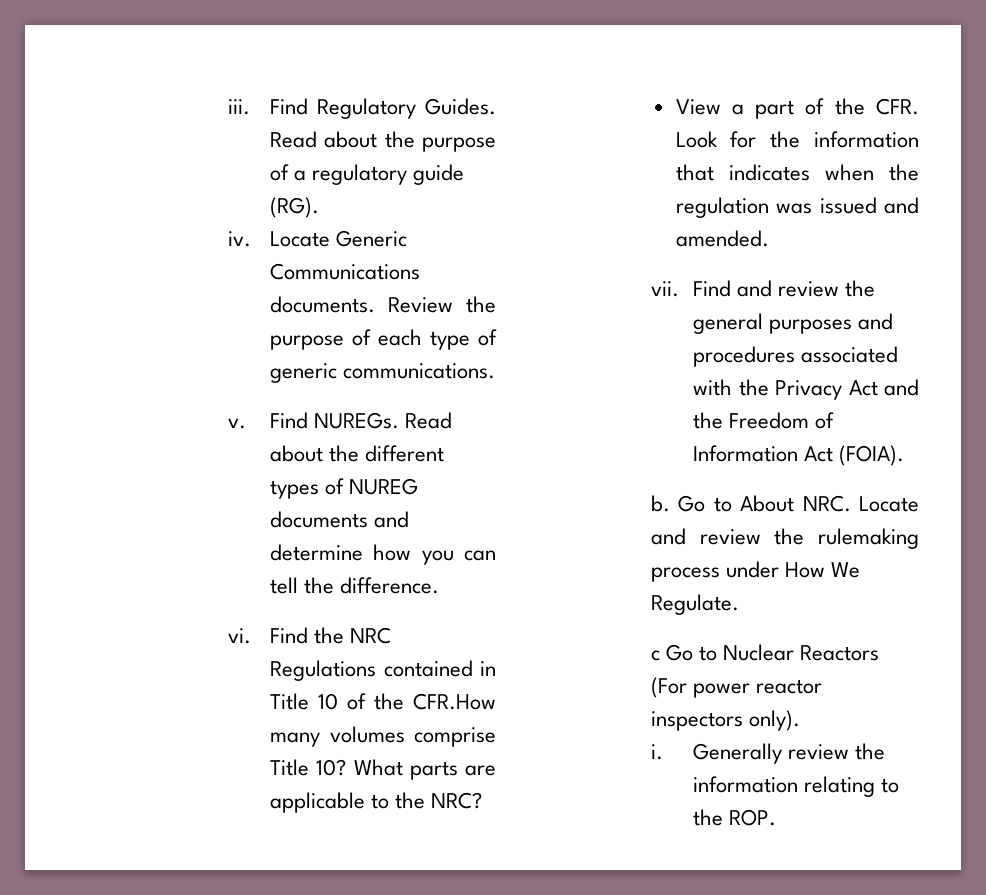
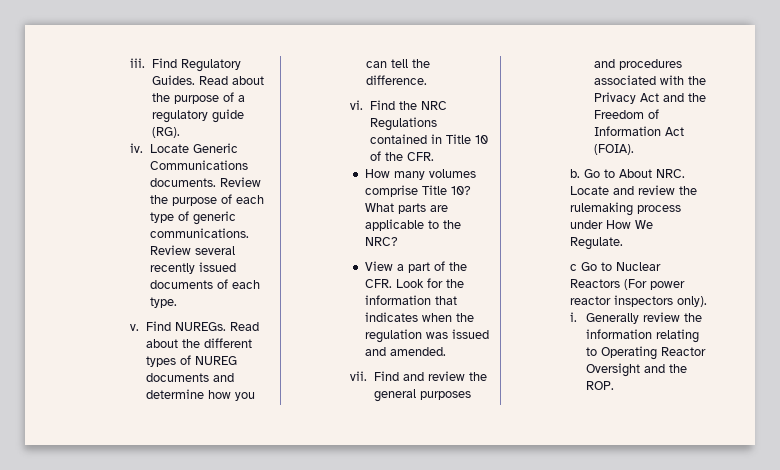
(496, 371) none -> [149,245,235,255] [149,262,236,274] [149,279,260,289] [149,297,177,308] Review several recently issued documents of each type.
[413,693,496,710] CFR.How -> [406,152,434,161] [364,169,390,178] CFR. // How
(900, 785) none -> [601,346,707,360] [586,363,666,377] Operating Reactor Oversight and

